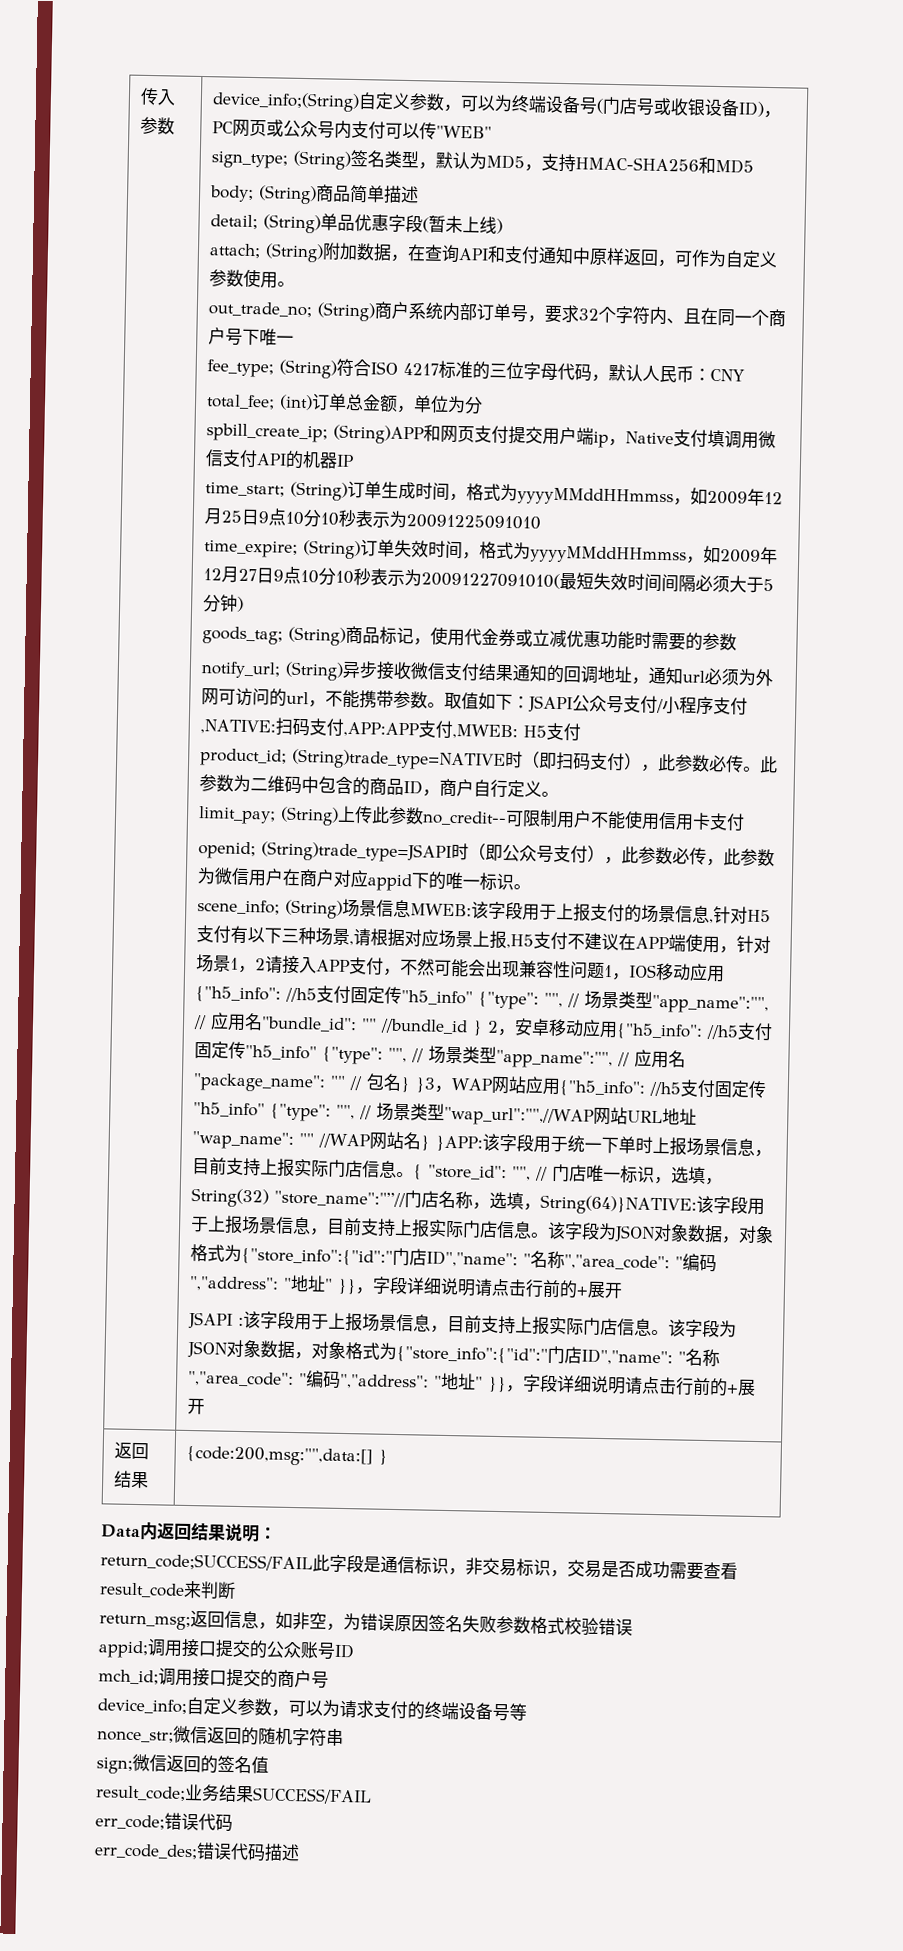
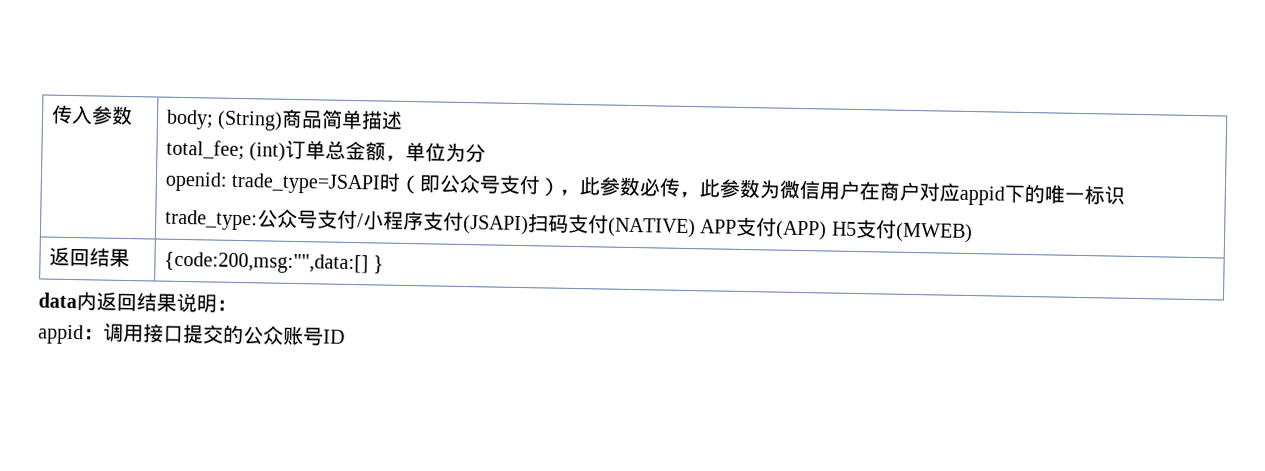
[212,91,782,119] [212,119,493,140] [211,149,755,174] device_info;(String)自定义参数，可以为终端设备号(门店号或收银设备ID)，PC网页或公众号内支付可以传"WEB" // sign_type; (String)签名类型，默认为MD5，支持HMAC-SHA256和MD5 // -> (133, 115) none
[210,213,504,234] [209,242,779,268] [209,268,296,289] [208,301,787,327] [208,327,295,346] [207,358,746,384] // detail; (String)单品优惠字段(暂未上线) // attach; (String)附加数据，在查询API和支付通知中原样返回，可作为自定义参数使用。 // out_trade_no; (String)商户系统内部订单号，要求32个字符内、且在同一个商户号下唯一 // fee_type; (String)符合ISO 4217标准的三位字母代码，默认人民币：CNY -> (404, 120) none
[206,423,777,449] [205,449,355,470] [205,480,784,507] [204,508,542,530] [204,539,779,565] [203,566,775,593] [202,594,245,613] [202,625,738,651] [201,661,774,687] [201,687,749,716] [200,717,582,742] [200,748,779,774] [199,774,560,799] [198,805,746,832] [198,841,453,863] spbill_create_ip; (String)APP和网页支付提交用户端ip，Native支付填调用微信支付API的机器IP // time_start; (String)订单生成时间，格式为yyyyMMddHHmmss，如2009年12月25日9点10分10秒表示为20091225091010 // time_expire; (String)订单失效时间，格式为yyyyMMddHHmmss，如2009年12月27日9点10分10秒表示为20091227091010(最短失效时间间隔必须大于5分钟) // goods_tag; (String)商品标记，使用代金券或立减优惠功能时需要的参数 // notify_url; (String)异步接收微信支付结果通知的回调地址，通知url必须为外网可访问的url，不能携带参数。取值如下：JSAPI公众号支付/小程序支付,NATIVE:扫码支付,APP:APP支付,MWEB: H5支付 // product_id; (String)trade_type=NATIVE时（即扫码支付），此参数必传。此参数为二维码中包含的商品ID，商户自行定义。 // limit_pay; (String)上传此参数no_credit--可限制用户不能使用信用卡支付 // openid; (String)trade_type=JSAPI -> [164,171,382,195] openid: trade_type=JSAPI
[513,884,532,890] [197,898,772,924] [196,925,772,954] [196,954,726,983] [195,985,770,1015] [193,1012,774,1042] [194,1041,687,1070] [193,1073,768,1099] [193,1102,698,1127] [192,1131,773,1158] [192,1157,724,1186] [191,1188,766,1216] [190,1215,775,1244] [190,1243,718,1273] [189,1274,624,1299] [188,1311,738,1338] [187,1339,721,1367] [188,1370,757,1397] [187,1397,206,1415] 。 // scene_info; (String)场景信息MWEB:该字段用于上报支付的场景信息,针对H5支付有以下三种场景,请根据对应场景上报,H5支付不建议在APP端使用，针对场景1，2请接入APP支付，不然可能会出现兼容性问题1，IOS移动应用{"h5_info": //h5支付固定传"h5_info" {"type": "", // 场景类型"app_name":"", // 应用名"bundle_id": "" //bundle_id } 2，安卓移动应用{"h5_info": //h5支付固定传"h5_info" {"type": "", // 场景类型"app_name":"", // 应用名"package_name": "" // 包名} }3，WAP网站应用{"h5_info": //h5支付固定传"h5_info" {"type": "", // 场景类型"wap_url":"",//WAP网站URL地址"wap_name": "" //WAP网站名} }APP:该字段用于统一下单时上报场景信息，目前支持上报实际门店信息。{ "store_id": "", // 门店唯一标识，选填，String(32) "store_name":"”//门店名称，选填，String(64)}NATIVE:该字段用于上报场景信息，目前支持上报实际门店信息。该字段为JSON对象数据，对象格式为{"store_info":{"id":"门店ID","name": "名称","area_code": "编码","address": "地址" }}，字段详细说明请点击行前的+展开 // JSAPI :该字段用于上报场景信息，目前支持上报实际门店信息。该字段为JSON对象数据，对象格式为{"store_info":{"id":"门店ID","name": "名称","area_code": "编码","address": "地址" }}，字段详细说明请点击行前的+展开 -> [164,208,973,244] // trade_type:公众号支付/小程序支付(JSAPI)扫码支付(NATIVE) APP支付(APP) H5支付(MWEB)
[101,1524,141,1539] Data -> [38,292,77,309] data
[100,1552,738,1580] [99,1580,236,1599] [99,1610,633,1636] [98,1640,149,1659] return_code;SUCCESS/FAIL此字段是通信标识，非交易标识，交易是否成功需要查看result_code来判断 // return_msg;返回信息，如非空，为错误原因签名失败参数格式校验错误 // appid; -> [37,324,104,345] appid：
[98,1667,329,1689] [97,1697,527,1722] [97,1725,344,1747] [96,1753,269,1774] [95,1783,372,1805] [95,1812,233,1832] [94,1842,300,1862] // mch_id;调用接口提交的商户号 // device_info;自定义参数，可以为请求支付的终端设备号等 // nonce_str;微信返回的随机字符串 // sign;微信返回的签名值 // result_code;业务结果SUCCESS/FAIL // err_code;错误代码 // err_code_des;错误代码描述 -> (345, 336) none

